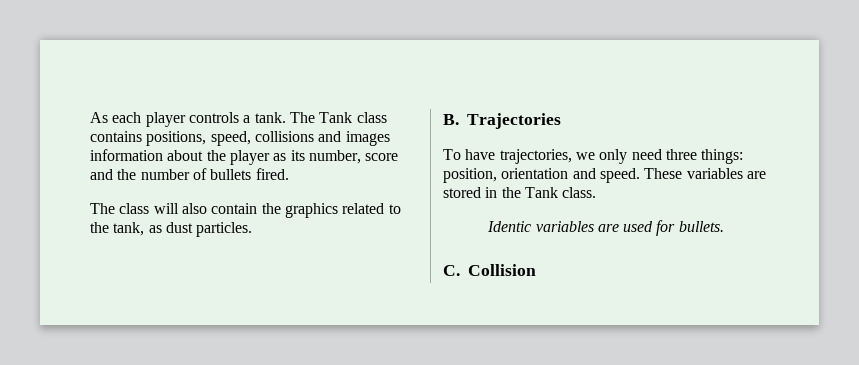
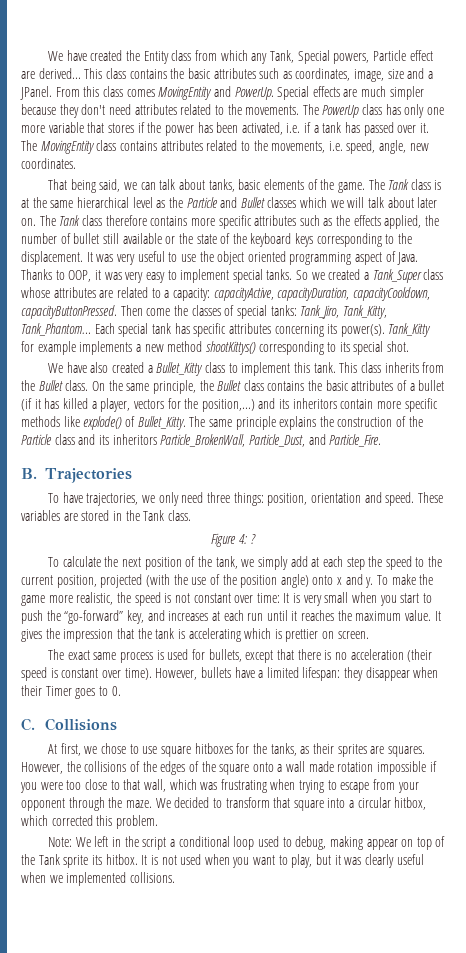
[90,112,387,127] [90,131,390,146] [90,149,399,165] [90,168,289,180] [90,203,401,218] [90,222,253,237] As each player controls a tank. The Tank class contains positions, speed, collisions and images information about the player as its number, score and the number of bullets fired. // The class will also contain the graphics related to the tank, as dust particles. -> [48,50,433,64] [21,68,434,82] [20,86,424,100] [21,104,445,118] [21,122,429,136] [21,140,429,154] [21,158,76,169] [48,179,442,193] [21,197,438,208] [21,215,440,229] [21,233,413,247] [21,251,419,265] [21,269,444,283] [21,287,430,301] [21,305,387,319] [21,323,432,337] [21,341,410,355] [48,362,445,376] [21,380,445,394] [21,398,438,412] [21,416,423,430] [21,434,382,447] We have created the Entity class from which any Tank, Special powers, Particle effect are derived... This class contains the basic attributes such as coordinates, image, size and a JPanel. From this class comes MovingEntity and PowerUp. Special effects are much simpler because they don't need attributes related to the movements. The PowerUp class has only one more variable that stores if the power has been activated, i.e. if a tank has passed over it. The MovingEntity class contains attributes related to the movements, i.e. speed, angle, new coordinates. // That being said, we can talk about tanks, basic elements of the game. The Tank class is at the same hierarchical level as the Particle and Bullet classes which we will talk about later on. The Tank class therefore contains more specific attributes such as the effects applied, the number of bullet still available or the state of the keyboard keys corresponding to the displacement. It was very useful to use the object oriented programming aspect of Java. Thanks to OOP, it was very easy to implement special tanks. So we created a Tank_Super class whose attributes are related to a capacity: capacityActive, capacityDuration, capacityCooldown, capacityButtonPressed. Then come the classes of special tanks: Tank_Jiro, Tank_Kitty, Tank_Phantom... Each special tank has specific attributes concerning its power(s). Tank_Kitty for example implements a new method shootKittys() corresponding to its special shot. // We have also created a Bullet_Kitty class to implement this tank. This class inherits from the Bullet class. On the same principle, the Bullet class contains the basic attributes of a bullet (if it has killed a player, vectors for the position,...) and its inheritors contain more specific methods like explode() of Bullet_Kitty. The same principle explains the construction of the Particle class and its inheritors Particle_BrokenWall, Particle_Dust, and Particle_Fire.
[487,220,724,236] [443,264,536,276] Identic variables are used for bullets. // C. Collision -> [211,533,256,547] [48,556,443,570] [21,574,434,588] [21,592,432,606] [21,610,441,624] [21,628,369,642] [48,649,433,663] [21,667,439,681] [21,685,121,699] [21,718,117,731] [48,743,425,757] [21,761,437,775] [20,779,419,793] [21,797,427,811] [21,815,158,829] [48,836,446,850] [21,854,424,868] [21,872,175,886] Figure 4: ? // To calculate the next position of the tank, we simply add at each step the speed to the current position, projected (with the use of the position angle) onto x and y. To make the game more realistic, the speed is not constant over time: It is very small when you start to push the “go-forward” key, and increases at each run until it reaches the maximum value. It gives the impression that the tank is accelerating which is prettier on screen. // The exact same process is used for bullets, except that there is no acceleration (their speed is constant over time). However, bullets have a limited lifespan: they disappear when their Timer goes to 0. // C. Collisions // At first, we chose to use square hitboxes for the tanks, as their sprites are squares. However, the collisions of the edges of the square onto a wall made rotation impossible if you were too close to that wall, which was frustrating when trying to escape from your opponent through the maze. We decided to transform that square into a circular hitbox, which corrected this problem. // Note: We left in the script a conditional loop used to debug, making appear on top of the Tank sprite its hitbox. It is not used when you want to play, but it was clearly useful when we implemented collisions.

